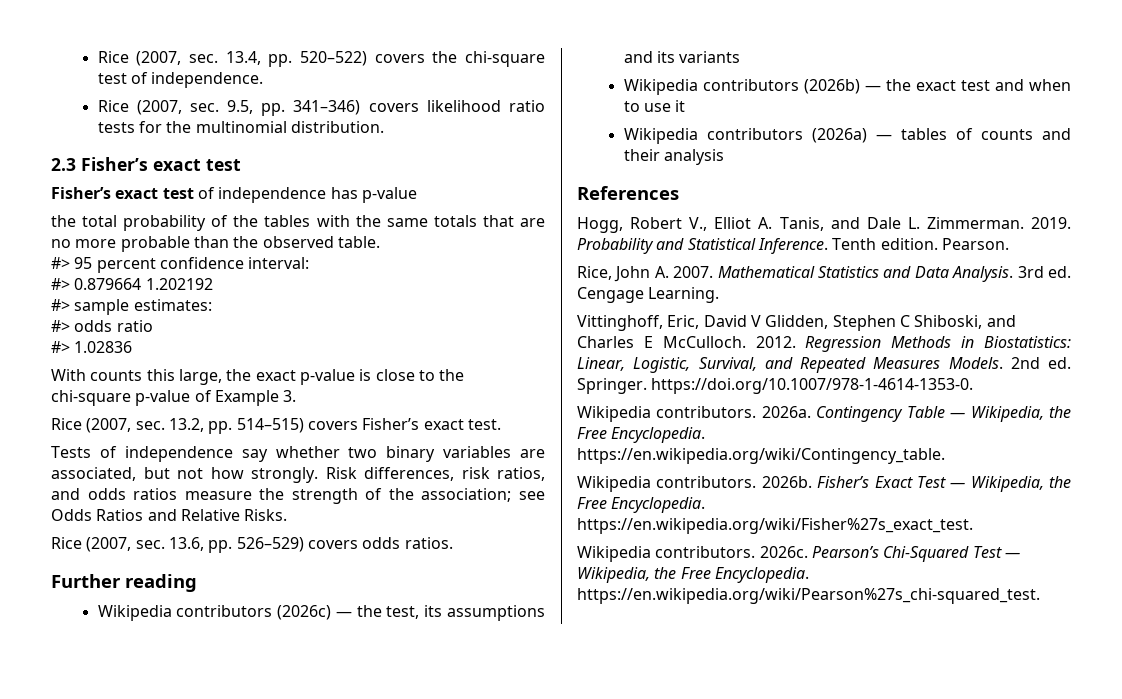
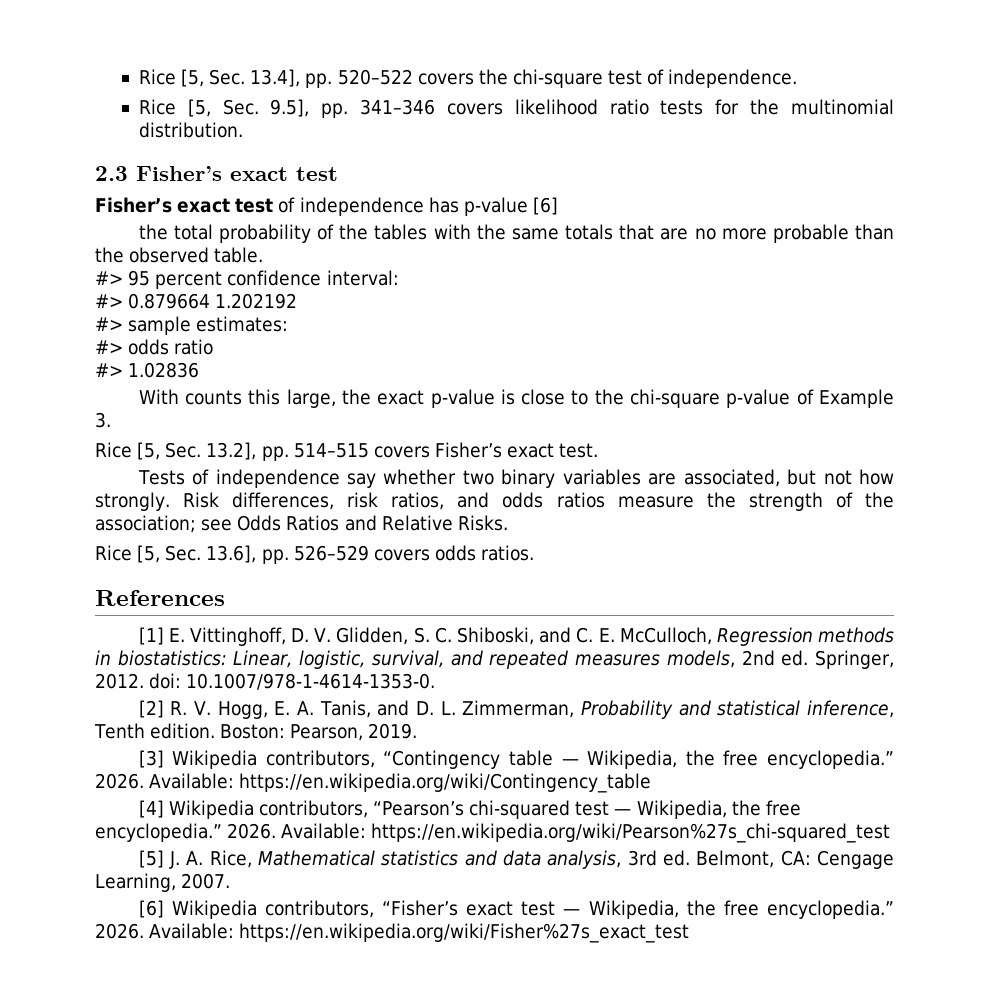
[97,51,367,67] Rice (2007, sec. 13.4, pp. 520–522) -> [138,69,413,88] Rice [5, Sec. 13.4], pp. 520–522
[136,100,361,116] (2007, sec. 9.5, pp. 341–346) -> [187,99,436,118] [5, Sec. 9.5], pp. 341–346
(417, 195) none -> [532,197,558,215] [6]
[86,418,304,434] (2007, sec. 13.2, pp. 514–515) -> [137,442,369,461] [5, Sec. 13.2], pp. 514–515
[86,537,453,553] [51,574,197,592] [97,605,545,621] [623,51,741,63] [623,79,1071,95] [623,100,686,112] [623,128,1071,144] [623,149,724,165] [577,186,679,200] [577,217,1071,233] [577,238,1009,254] [577,266,1071,282] [577,287,720,303] [577,315,1016,331] [577,336,1071,352] [577,357,1071,373] [577,378,974,394] [577,406,1071,422] [577,427,706,443] [577,448,945,464] [577,476,1071,492] [577,497,706,513] [577,518,973,534] [577,546,1020,562] [577,567,809,583] [577,588,1040,604] (2007, sec. 13.6, pp. 526–529) covers odds ratios. // Further reading // Wikipedia contributors (2026c) — the test, its assumptions and its variants // Wikipedia contributors (2026b) — the exact test and when to use it // Wikipedia contributors (2026a) — tables of counts and their analysis // References // Hogg, Robert V., Elliot A. Tanis, and Dale L. Zimmerman. 2019. Probability and Statistical Inference. Tenth edition. Pearson. // Rice, John A. 2007. Mathematical Statistics and Data Analysis. 3rd ed. Cengage Learning. // Vittinghoff, Eric, David V Glidden, Stephen C Shiboski, and Charles E McCulloch. 2012. Regression Methods in Biostatistics: Linear, Logistic, Survival, and Repeated Measures Models. 2nd ed. Springer. https://doi.org/10.1007/978-1-4614-1353-0. // Wikipedia contributors. 2026a. Contingency Table — Wikipedia, the Free Encyclopedia. https://en.wikipedia.org/wiki/Contingency_table. // Wikipedia contributors. 2026b. Fisher’s Exact Test — Wikipedia, the Free Encyclopedia. https://en.wikipedia.org/wiki/Fisher%27s_exact_test. // Wikipedia contributors. 2026c. Pearson’s Chi-Squared Test — Wikipedia, the Free Encyclopedia. https://en.wikipedia.org/wiki/Pearson%27s_chi-squared_test. -> [137,545,535,564] [95,590,225,606] [138,627,895,646] [95,650,895,669] [95,673,436,690] [138,700,894,719] [94,723,418,741] [138,750,894,769] [95,773,652,793] [138,800,801,819] [95,823,891,843] [138,850,895,869] [95,873,231,892] [138,900,894,919] [95,923,690,943] [5, Sec. 13.6], pp. 526–529 covers odds ratios. // References // [1] E. Vittinghoff, D. V. Glidden, S. C. Shiboski, and C. E. McCulloch, Regression methods in biostatistics: Linear, logistic, survival, and repeated measures models, 2nd ed. Springer, 2012. doi: 10.1007/978-1-4614-1353-0. // [2] R. V. Hogg, E. A. Tanis, and D. L. Zimmerman, Probability and statistical inference, Tenth edition. Boston: Pearson, 2019. // [3] Wikipedia contributors, “Contingency table — Wikipedia, the free encyclopedia.” 2026. Available: https://en.wikipedia.org/wiki/Contingency_table // [4] Wikipedia contributors, “Pearson’s chi-squared test — Wikipedia, the free encyclopedia.” 2026. Available: https://en.wikipedia.org/wiki/Pearson%27s_chi-squared_test // [5] J. A. Rice, Mathematical statistics and data analysis, 3rd ed. Belmont, CA: Cengage Learning, 2007. // [6] Wikipedia contributors, “Fisher’s exact test — Wikipedia, the free encyclopedia.” 2026. Available: https://en.wikipedia.org/wiki/Fisher%27s_exact_test

